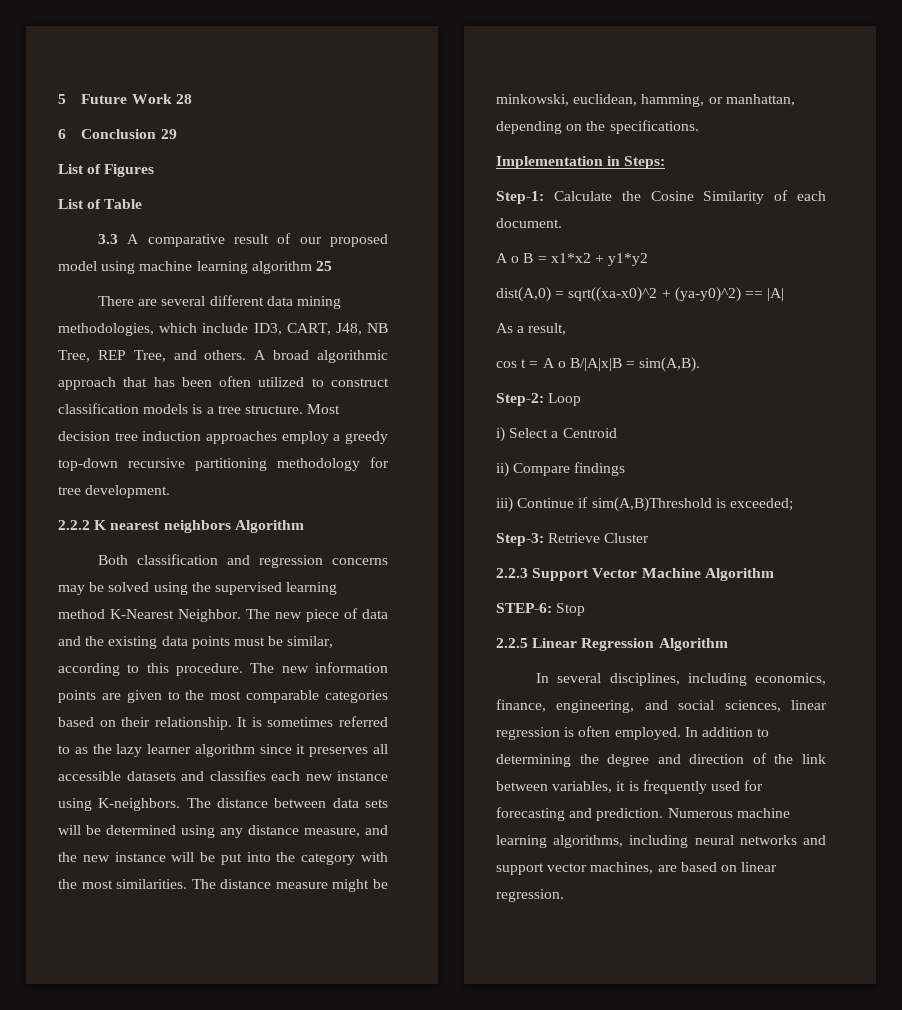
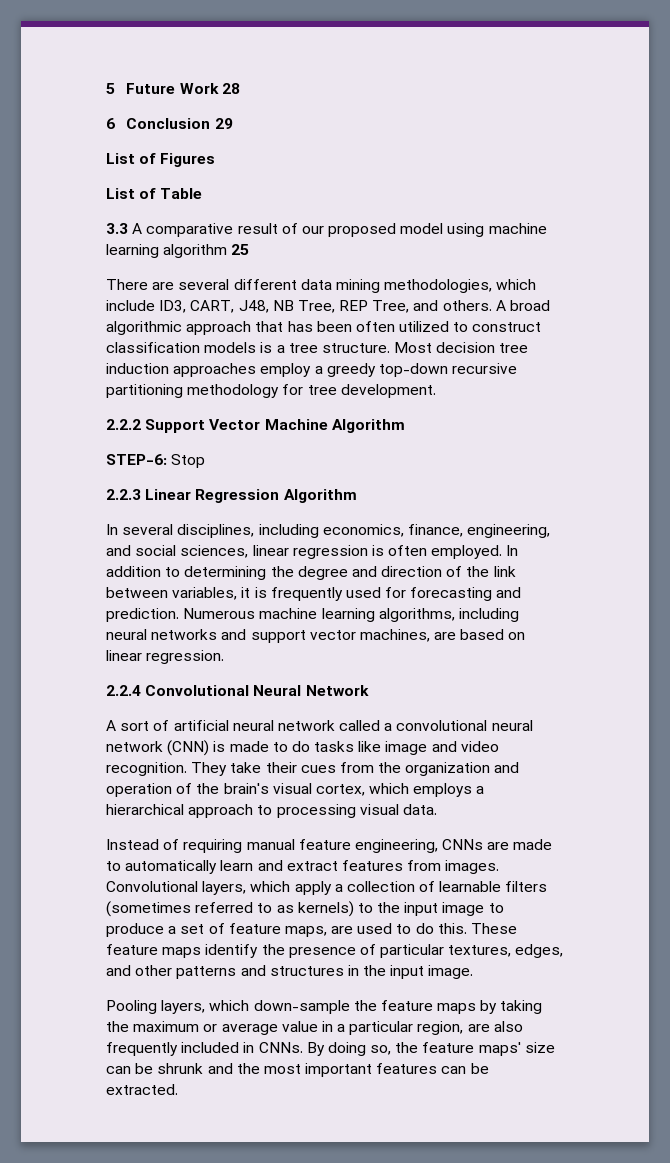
[94,520,304,533] [98,554,388,568] [58,582,338,595] [58,608,388,622] [58,636,334,649] [58,662,388,676] [58,690,388,703] [58,716,388,730] [58,744,388,757] [58,770,388,781] [58,798,388,811] [58,825,388,838] [58,852,388,865] [58,879,388,892] [496,94,795,107] [496,120,699,134] [496,156,666,169] [496,190,826,204] [496,218,562,228] [496,253,649,266] [496,287,785,302] [496,323,567,335] [496,357,701,372] [496,393,582,406] [496,427,617,442] [496,462,626,477] [496,497,793,512] [496,533,650,546] [496,568,528,578] K nearest neighbors Algorithm // Both classification and regression concerns may be solved using the supervised learning method K-Nearest Neighbor. The new piece of data and the existing data points must be similar, according to this procedure. The new information points are given to the most comparable categories based on their relationship. It is sometimes referred to as the lazy learner algorithm since it preserves all accessible datasets and classifies each new instance using K-neighbors. The distance between data sets will be determined using any distance measure, and the new instance will be put into the category with the most similarities. The distance measure might be minkowski, euclidean, hamming, or manhattan, depending on the specifications. // Implementation in Steps: // Step-1: Calculate the Cosine Similarity of each document. // A o B = x1*x2 + y1*y2 // dist(A,0) = sqrt((xa-x0)^2 + (ya-y0)^2) == |A| // As a result, // cos t = A o B/|A|x|B = sim(A,B). // Step-2: Loop // i) Select a Centroid // ii) Compare findings // iii) Continue if sim(A,B)Threshold is exceeded; // Step-3: Retrieve Cluster // 2.2.3 -> (141, 424) none
[496,638,528,648] 2.2.5 -> [106,489,141,500] 2.2.3
(564, 895) none -> [106,685,369,696] [106,720,533,731] [106,740,499,756] [106,762,520,776] [106,783,485,797] [106,804,437,818] [106,839,553,853] [106,860,500,874] [106,881,548,895] [106,901,504,917] [106,923,518,937] [106,944,564,958] [106,965,474,979] [106,1000,543,1014] [106,1021,523,1035] [106,1042,555,1056] [106,1063,489,1077] [106,1084,178,1095] // 2.2.4 Convolutional Neural Network // A sort of artificial neural network called a convolutional neural network (CNN) is made to do tasks like image and video recognition. They take their cues from the organization and operation of the brain's visual cortex, which employs a hierarchical approach to processing visual data. // Instead of requiring manual feature engineering, CNNs are made to automatically learn and extract features from images. Convolutional layers, which apply a collection of learnable filters (sometimes referred to as kernels) to the input image to produce a set of feature maps, are used to do this. These feature maps identify the presence of particular textures, edges, and other patterns and structures in the input image. // Pooling layers, which down-sample the feature maps by taking the maximum or average value in a particular region, are also frequently included in CNNs. By doing so, the feature maps' size can be shrunk and the most important features can be extracted.

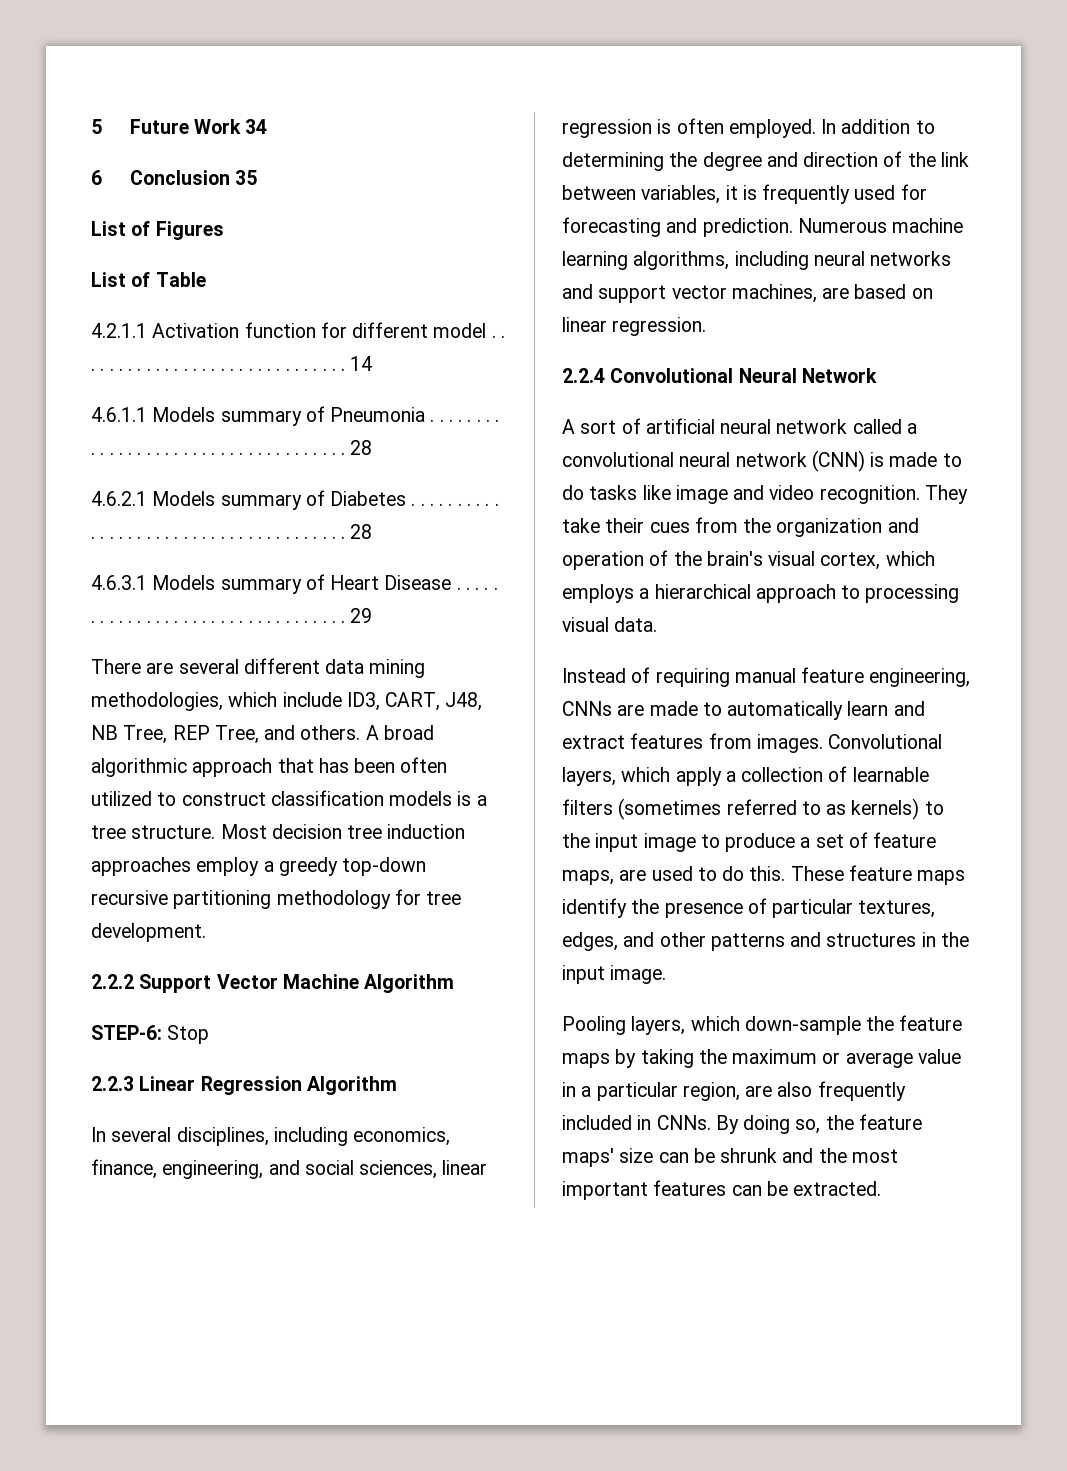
[221,83,240,94] 28 -> [245,119,268,134] 34
[214,118,233,129] 29 -> [235,170,258,185] 35
[106,223,547,237] [106,244,250,258] 3.3 A comparative result of our proposed model using machine learning algorithm 25 -> [91,322,505,338] [91,356,373,371] [91,406,500,426] [91,440,373,455] [91,490,499,510] [91,524,373,539] [91,574,498,594] [91,608,373,623] 4.2.1.1 Activation function for different model . . . . . . . . . . . . . . . . . . . . . . . . . . . . . . 14 // 4.6.1.1 Models summary of Pneumonia . . . . . . . . . . . . . . . . . . . . . . . . . . . . . . . . . . . . 28 // 4.6.2.1 Models summary of Diabetes . . . . . . . . . . . . . . . . . . . . . . . . . . . . . . . . . . . . . . 28 // 4.6.3.1 Models summary of Heart Disease . . . . . . . . . . . . . . . . . . . . . . . . . . . . . . . . . 29

